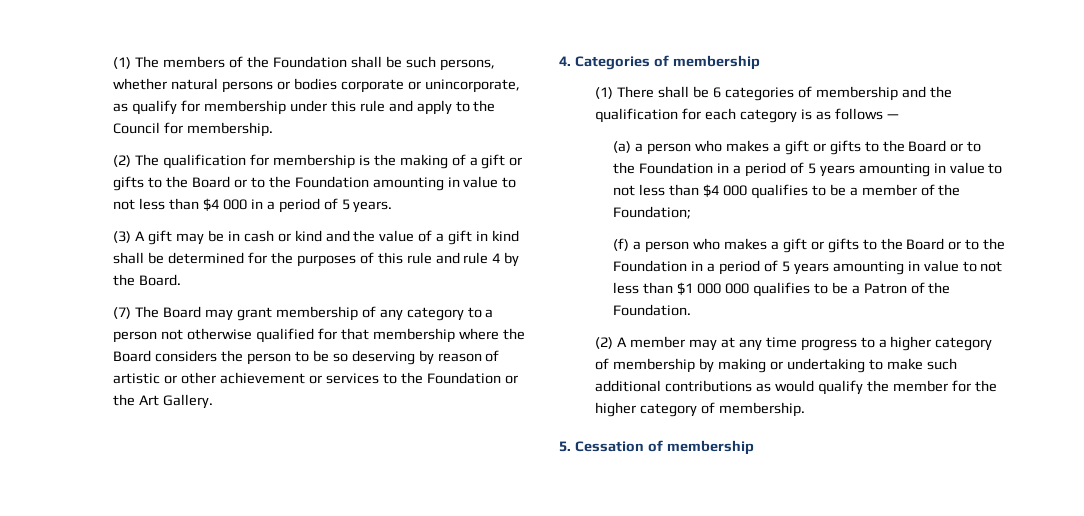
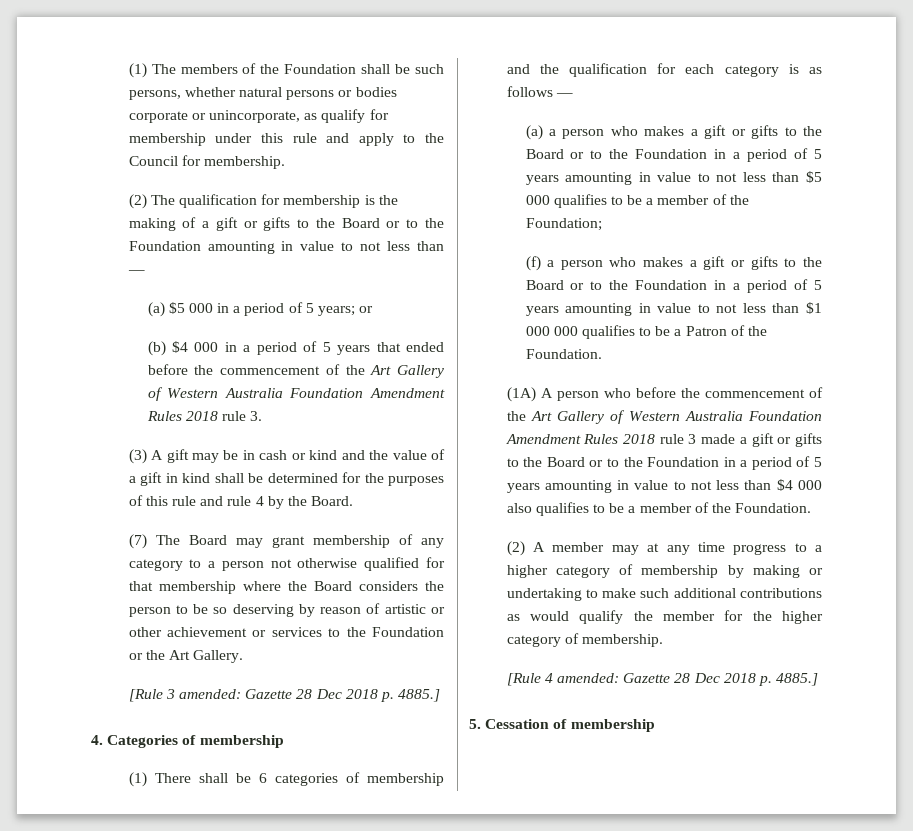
(200, 204) none -> [127,270,145,274] [147,302,374,317] [147,341,166,356] — // (a) $5 000 in a period of 5 years; or // (b)
[353,201,393,213] years. -> [337,342,444,355] [147,364,444,378] [147,387,445,401] [146,411,263,421] years that ended before the commencement of the Art Gallery of Western Australia Foundation Amendment Rules 2018 rule 3.
(214, 401) none -> [128,689,441,702] // [Rule 3 amended: Gazette 28 Dec 2018 p. 4885.]
[703,184,720,198] $4 -> [806,171,822,183] $5
(692, 310) none -> [506,387,823,402] [506,410,822,424] [505,433,822,447] [506,456,822,470] [506,479,822,493] [506,502,812,516] // (1A) A person who before the commencement of the Art Gallery of Western Australia Foundation Amendment Rules 2018 rule 3 made a gift or gifts to the Board or to the Foundation in a period of 5 years amounting in value to not less than $4 000 also qualifies to be a member of the Foundation.
(806, 409) none -> [506,673,819,686] // [Rule 4 amended: Gazette 28 Dec 2018 p. 4885.]

